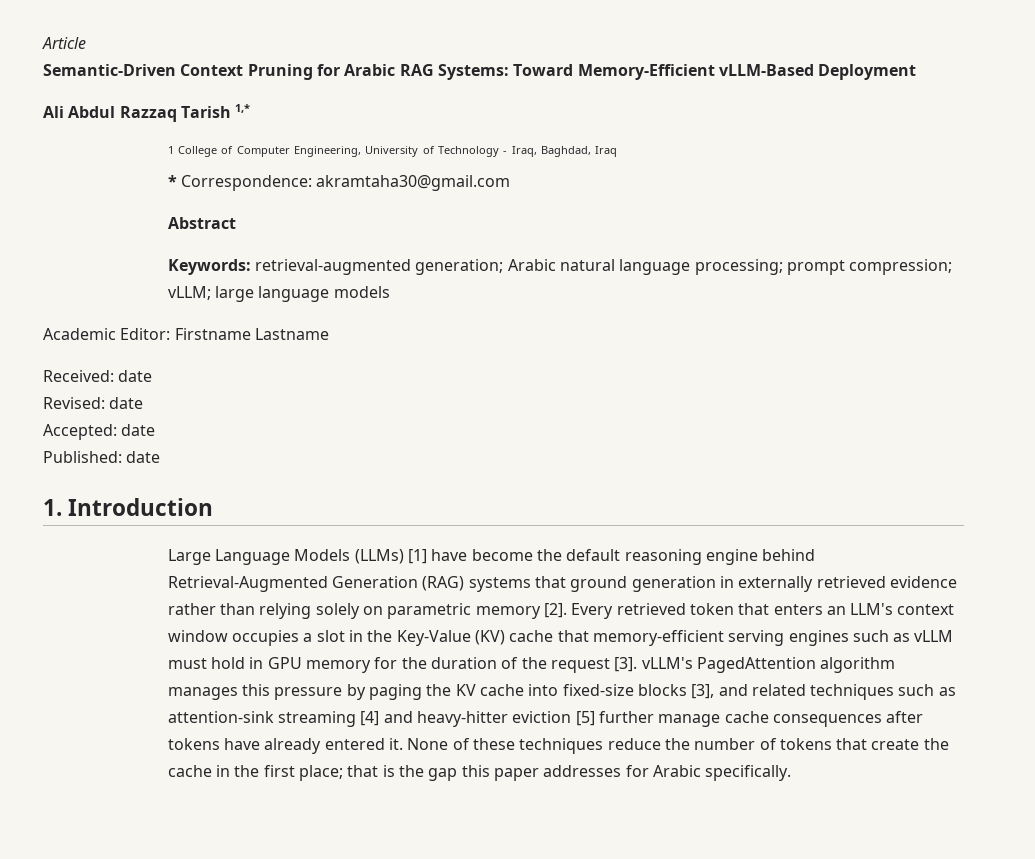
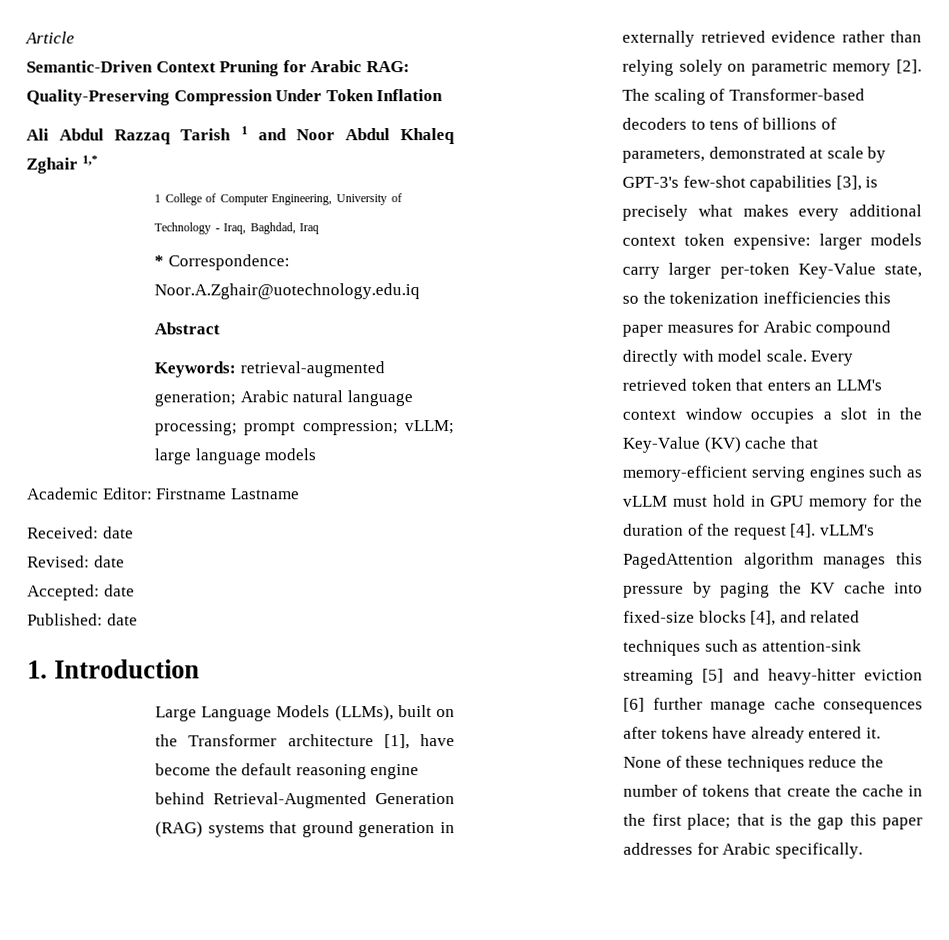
[399,64,917,80] [43,106,231,122] RAG Systems: Toward Memory-Efficient vLLM-Based Deployment // Ali Abdul Razzaq Tarish -> [365,61,410,73] [26,89,444,106] [26,126,455,145] [26,157,78,174] RAG: Quality-Preserving Compression Under Token Inflation // Ali Abdul Razzaq Tarish 1 and Noor Abdul Khaleq Zghair
[316,175,511,191] akramtaha30@gmail.com -> [154,283,421,300] Noor.A.Zghair@uotechnology.edu.iq
[354,549,427,564] (LLMs) [1] -> [334,705,456,722] [155,734,410,750] (LLMs), built on the Transformer architecture [1],
(567, 610) none -> [622,88,865,105] [622,117,838,130] [622,146,887,163] [622,175,879,192] [622,204,922,221] [622,233,922,250] [622,262,922,279] [622,291,892,304] [622,320,892,337] [622,349,807,366] The scaling of Transformer-based decoders to tens of billions of parameters, demonstrated at scale by GPT-3's few-shot capabilities [3], is precisely what makes every additional context token expensive: larger models carry larger per-token Key-Value state, so the tokenization inefficiencies this paper measures for Arabic compound directly with model scale.
[614,657,638,672] [3]. -> [790,523,817,538] [4].
[691,684,715,699] [3], -> [750,610,777,626] [4],
[360,711,380,726] [4] -> [702,668,725,683] [5]
[575,711,595,726] [5] -> [623,697,646,712] [6]

